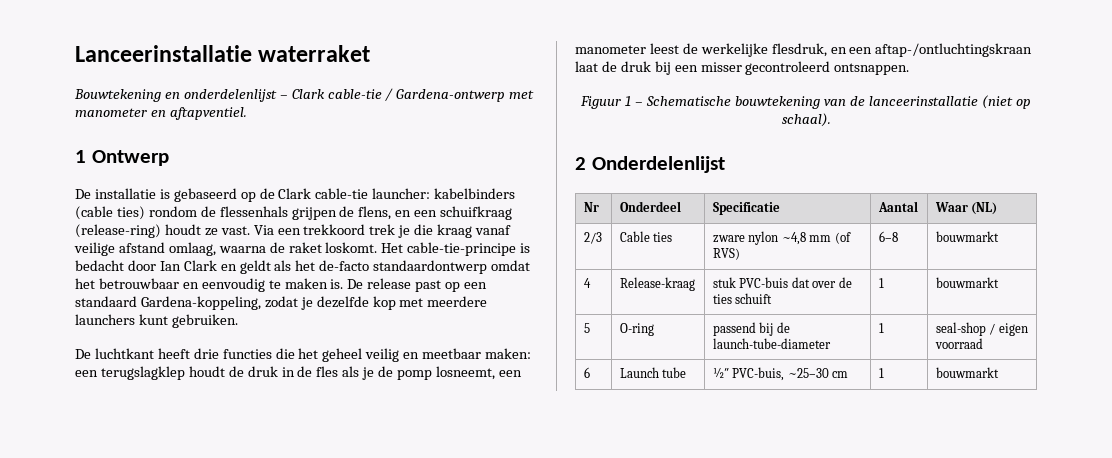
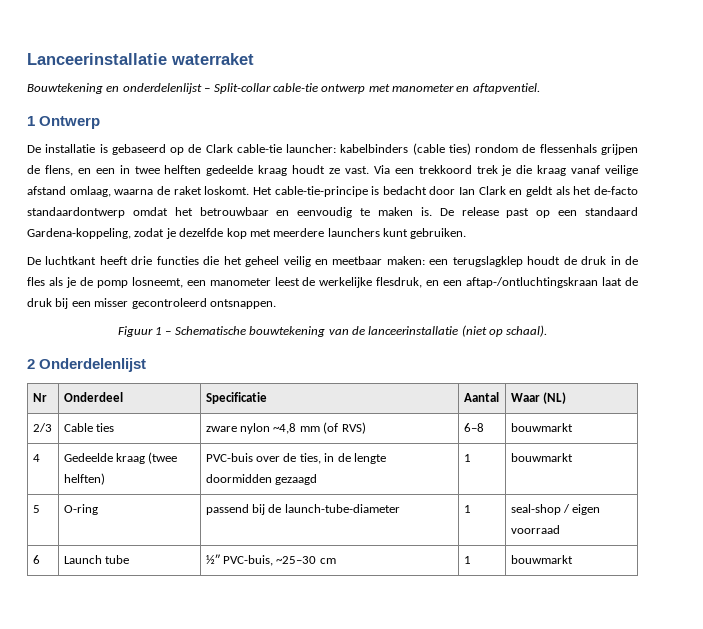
[291,88,506,102] Clark cable-tie / Gardena-ontwerp -> [213,83,366,94] Split-collar cable-tie ontwerp
[440,206,513,220] [75,224,161,238] schuifkraag (release-ring) -> [119,165,288,176] in twee helften gedeelde kraag
[619,277,695,291] [712,277,852,288] [712,293,773,304] Release-kraag | stuk PVC-buis dat over de ties schuift -> [63,452,178,464] [63,473,105,485] [205,453,386,464] [205,474,318,485] Gedeelde kraag (twee helften) | PVC-buis over de ties, in de lengte doormidden gezaagd

